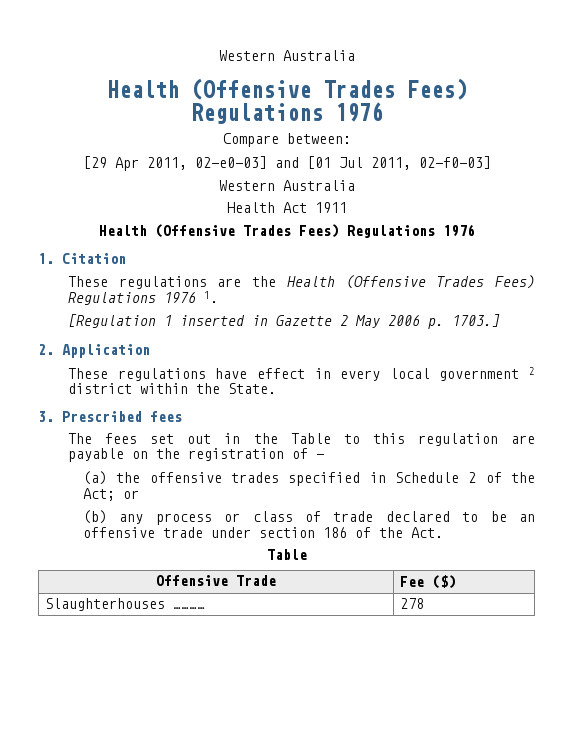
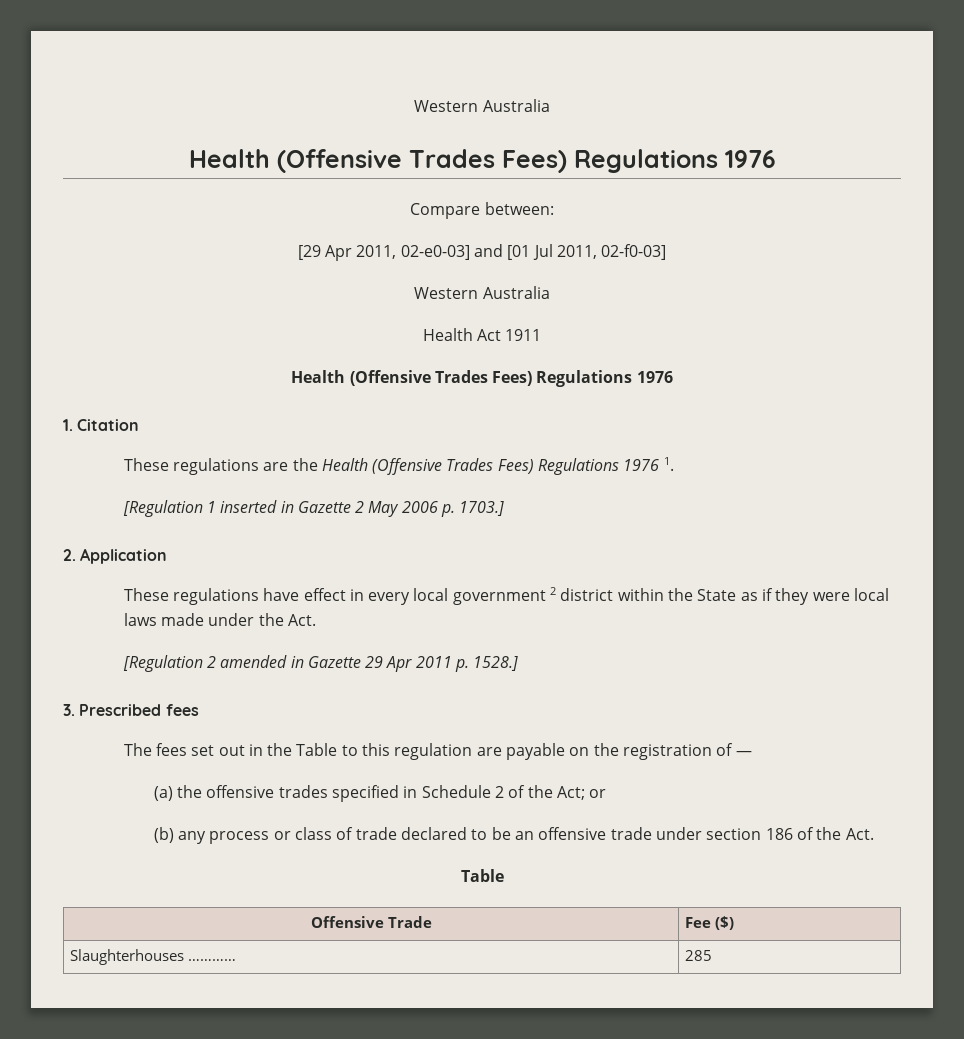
[228,383,277,394] State. -> [697,588,889,605] [123,613,316,626] [122,655,519,672] State as if they were local laws made under the Act. // [Regulation 2 amended in Gazette 29 Apr 2011 p. 1528.]
[400,598,425,609] 278 -> [685,950,713,961] 285

